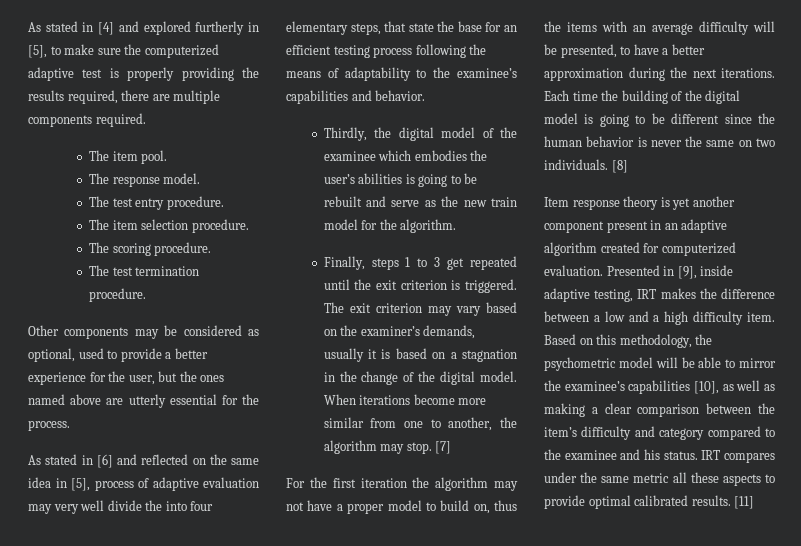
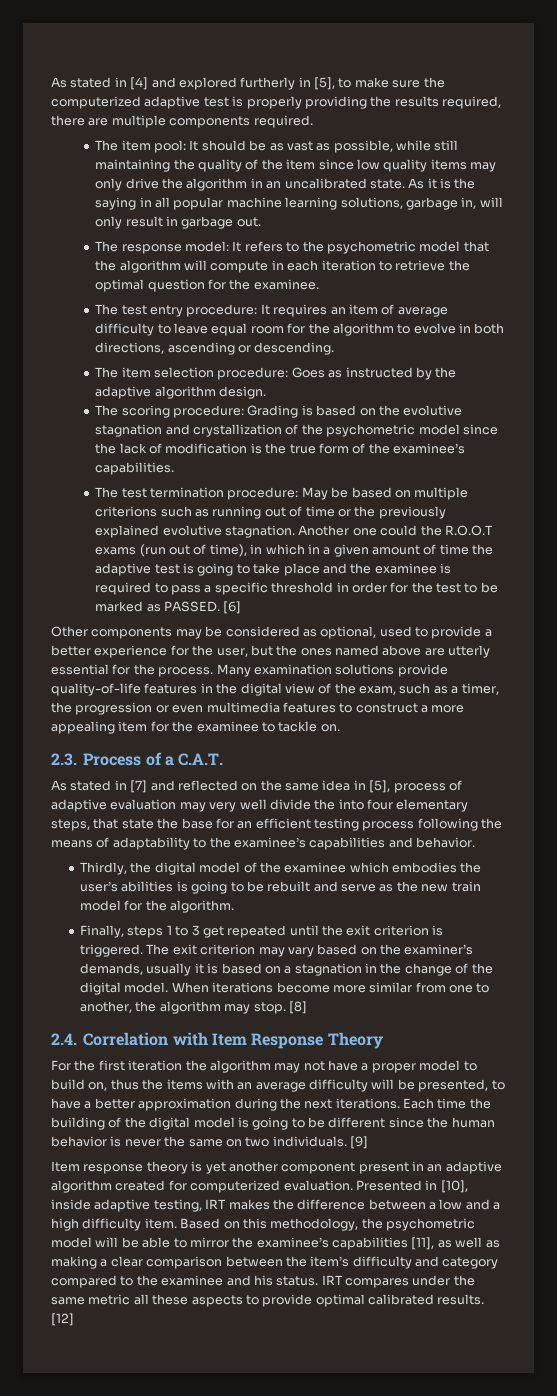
[141,150,168,164] [89,173,201,187] [89,196,224,210] [89,219,249,233] [89,242,212,256] [89,265,200,276] [89,288,147,302] pool. // The response model. // The test entry procedure. // The item selection procedure. // The scoring procedure. // The test termination procedure. -> [154,140,459,153] [95,159,497,172] [95,178,476,191] [95,197,503,210] [95,216,261,229] [95,241,489,254] [95,260,470,273] [95,279,319,292] [95,304,448,317] [95,323,505,336] [95,342,335,355] [95,367,457,380] [95,386,267,399] [95,405,463,418] [95,424,498,437] [95,443,466,454] [95,462,175,475] [95,487,469,500] [95,506,446,519] [95,525,493,538] [95,544,494,557] [95,563,452,576] [95,582,498,595] [95,601,242,614] pool: It should be as vast as possible, while still maintaining the quality of the item since low quality items may only drive the algorithm in an uncalibrated state. As it is the saying in all popular machine learning solutions, garbage in, will only result in garbage out. // The response model: It refers to the psychometric model that the algorithm will compute in each iteration to retrieve the optimal question for the examinee. // The test entry procedure: It requires an item of average difficulty to leave equal room for the algorithm to evolve in both directions, ascending or descending. // The item selection procedure: Goes as instructed by the adaptive algorithm design. // The scoring procedure: Grading is based on the evolutive stagnation and crystallization of the psychometric model since the lack of modification is the true form of the examinee’s capabilities. // The test termination procedure: May be based on multiple criterions such as running out of time or the previously explained evolutive stagnation. Another one could the R.O.O.T exams (run out of time), in which in a given amount of time the adaptive test is going to take place and the examinee is required to pass a specific threshold in order for the test to be marked as PASSED. [6]
[28,454,113,468] // As stated in [6] -> [216,664,448,677] [51,683,499,696] [51,702,465,715] [51,721,340,734] [51,752,224,766] [51,780,148,793] Many examination solutions provide quality-of-life features in the digital view of the exam, such as a timer, the progression or even multimedia features to construct a more appealing item for the examinee to tackle on. // 2.3. Process of a C.A.T. // As stated in [7]
[435,441,452,454] [7] -> [288,1001,307,1014] [51,1032,383,1049] [8] // 2.4. Correlation with Item Response Theory
[611,160,628,173] [8] -> [350,1136,368,1149] [9]
[677,266,697,279] [9], -> [440,1180,468,1193] [10],
[694,381,719,394] [10], -> [411,1237,435,1250] [11],
[734,496,755,509] [11] -> [51,1313,74,1326] [12]

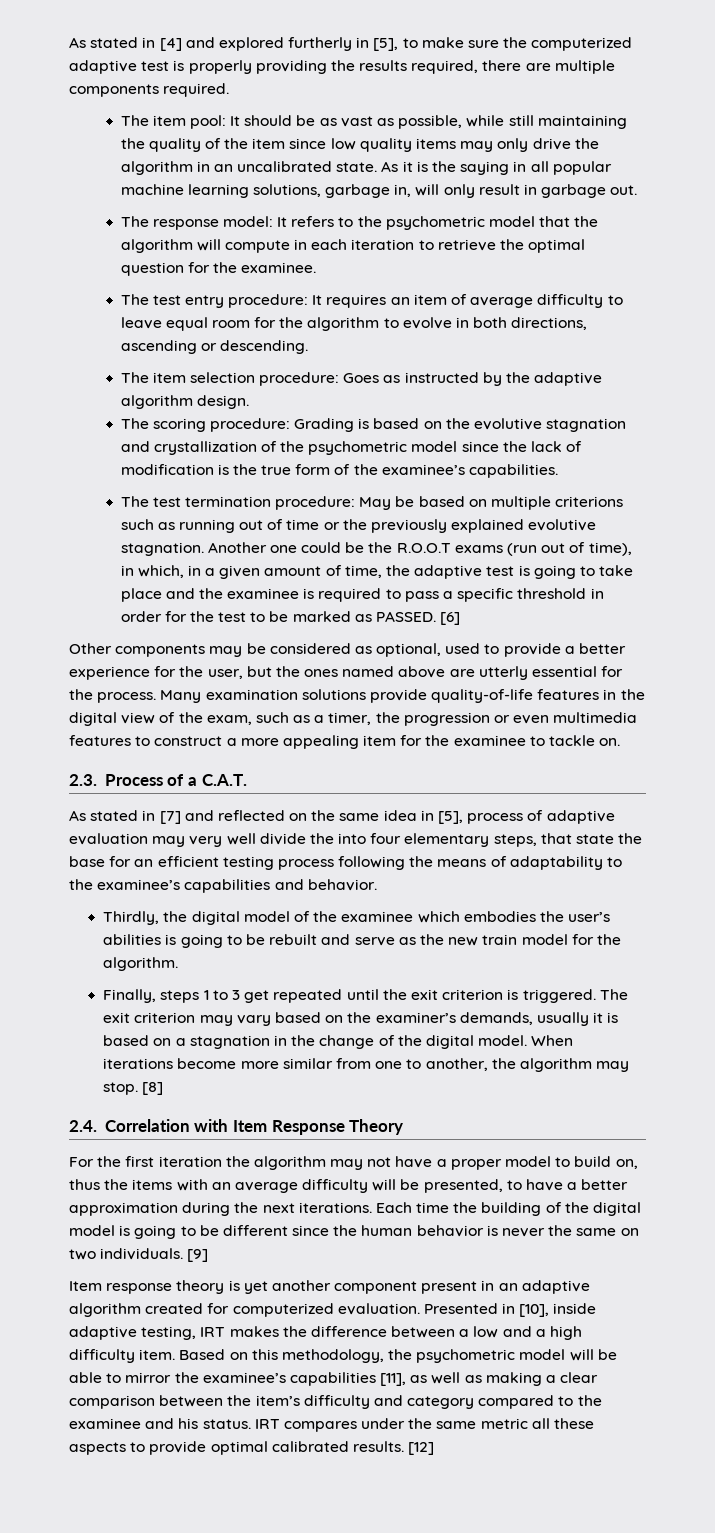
(418, 530) none -> [345,542,365,553] be
[265,544,305,555] which -> [137,565,184,578] which,
[439,544,469,555] time -> [344,565,382,578] time,

